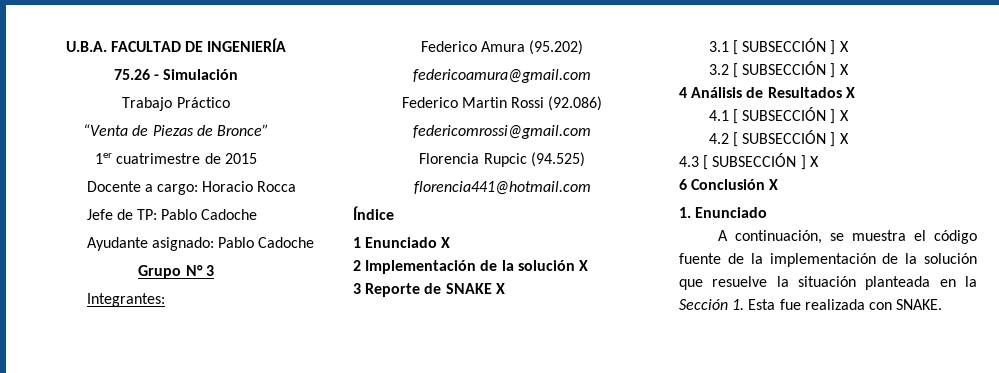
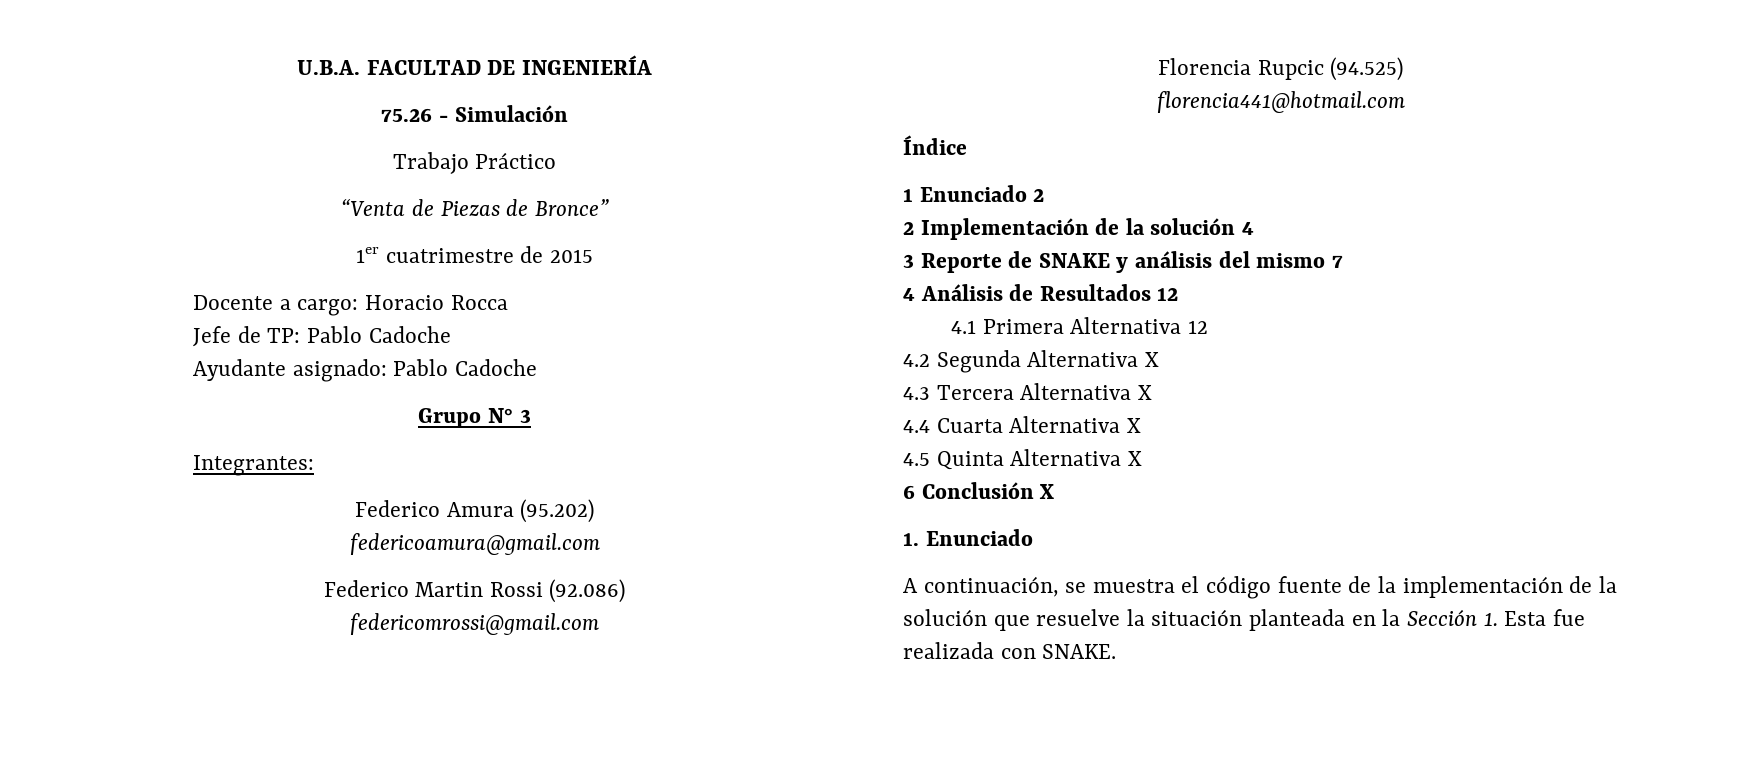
[441,237,451,248] X -> [1033,189,1045,202] 2
[578,260,588,271] X -> [1242,222,1255,235] 4
[495,283,505,294] [708,38,849,55] [708,61,849,78] X // 3.1 [ SUBSECCIÓN ] X // 3.2 [ SUBSECCIÓN ] X -> [1116,251,1343,273] y análisis del mismo 7
[845,87,855,98] X -> [1157,288,1179,301] 12
[732,107,849,124] [708,130,849,147] [679,153,806,170] [ SUBSECCIÓN ] X // 4.2 [ SUBSECCIÓN ] X // 4.3 [ SUBSECCIÓN ] -> [982,317,1208,334] [903,350,1159,373] [903,383,1152,400] [903,416,1141,433] [903,449,1122,470] Primera Alternativa 12 // 4.2 Segunda Alternativa X // 4.3 Tercera Alternativa X // 4.4 Cuarta Alternativa X // 4.5 Quinta Alternativa

